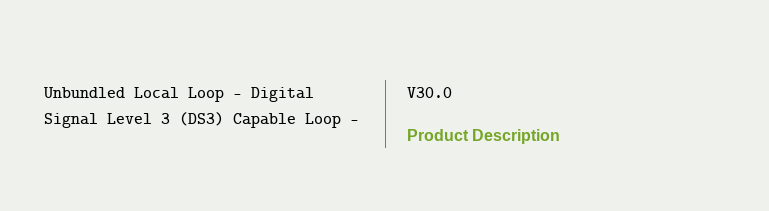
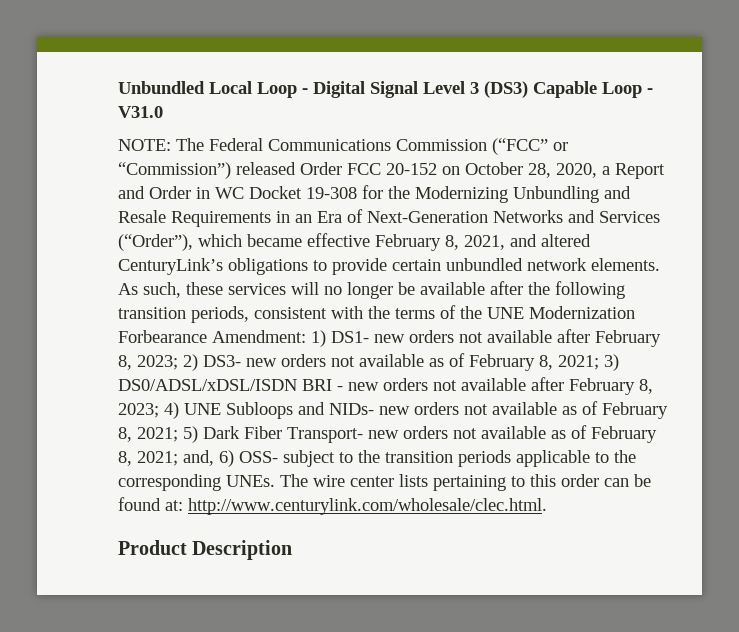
[407,87,452,98] V30.0 -> [118,106,163,118] [118,138,568,155] [118,162,665,179] [118,185,631,203] [118,209,660,227] [118,233,591,251] [118,258,660,275] [118,281,625,299] [118,305,635,323] [118,329,661,347] [118,353,619,371] [118,377,653,395] [118,401,668,419] [118,425,657,443] [118,450,636,467] [118,474,651,491] [118,497,547,515] V31.0 // NOTE: The Federal Communications Commission (“FCC” or “Commission”) released Order FCC 20-152 on October 28, 2020, a Report and Order in WC Docket 19-308 for the Modernizing Unbundling and Resale Requirements in an Era of Next-Generation Networks and Services (“Order”), which became effective February 8, 2021, and altered CenturyLink’s obligations to provide certain unbundled network elements. As such, these services will no longer be available after the following transition periods, consistent with the terms of the UNE Modernization Forbearance Amendment: 1) DS1- new orders not available after February 8, 2023; 2) DS3- new orders not available as of February 8, 2021; 3) DS0/ADSL/xDSL/ISDN BRI - new orders not available after February 8, 2023; 4) UNE Subloops and NIDs- new orders not available as of February 8, 2021; 5) Dark Fiber Transport- new orders not available as of February 8, 2021; and, 6) OSS- subject to the transition periods applicable to the corresponding UNEs. The wire center lists pertaining to this order can be found at: http://www.centurylink.com/wholesale/clec.html.

